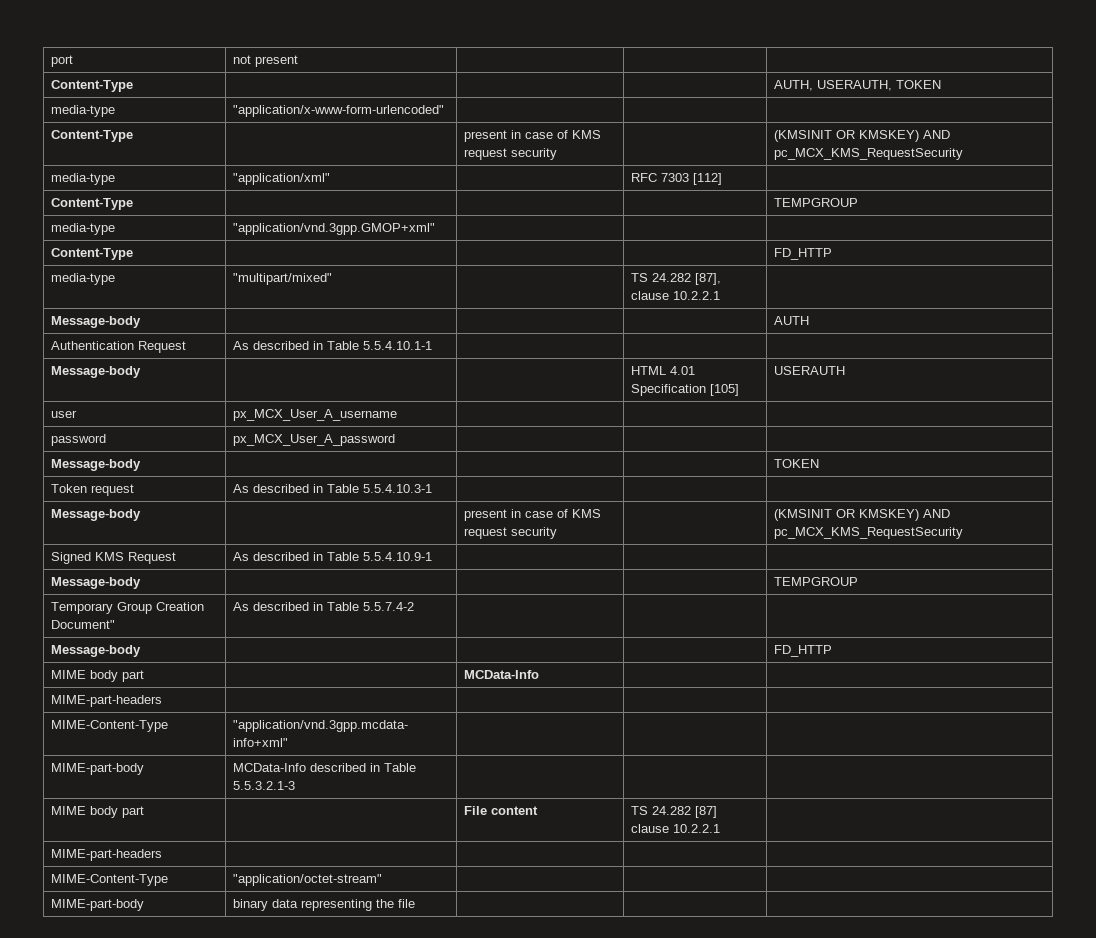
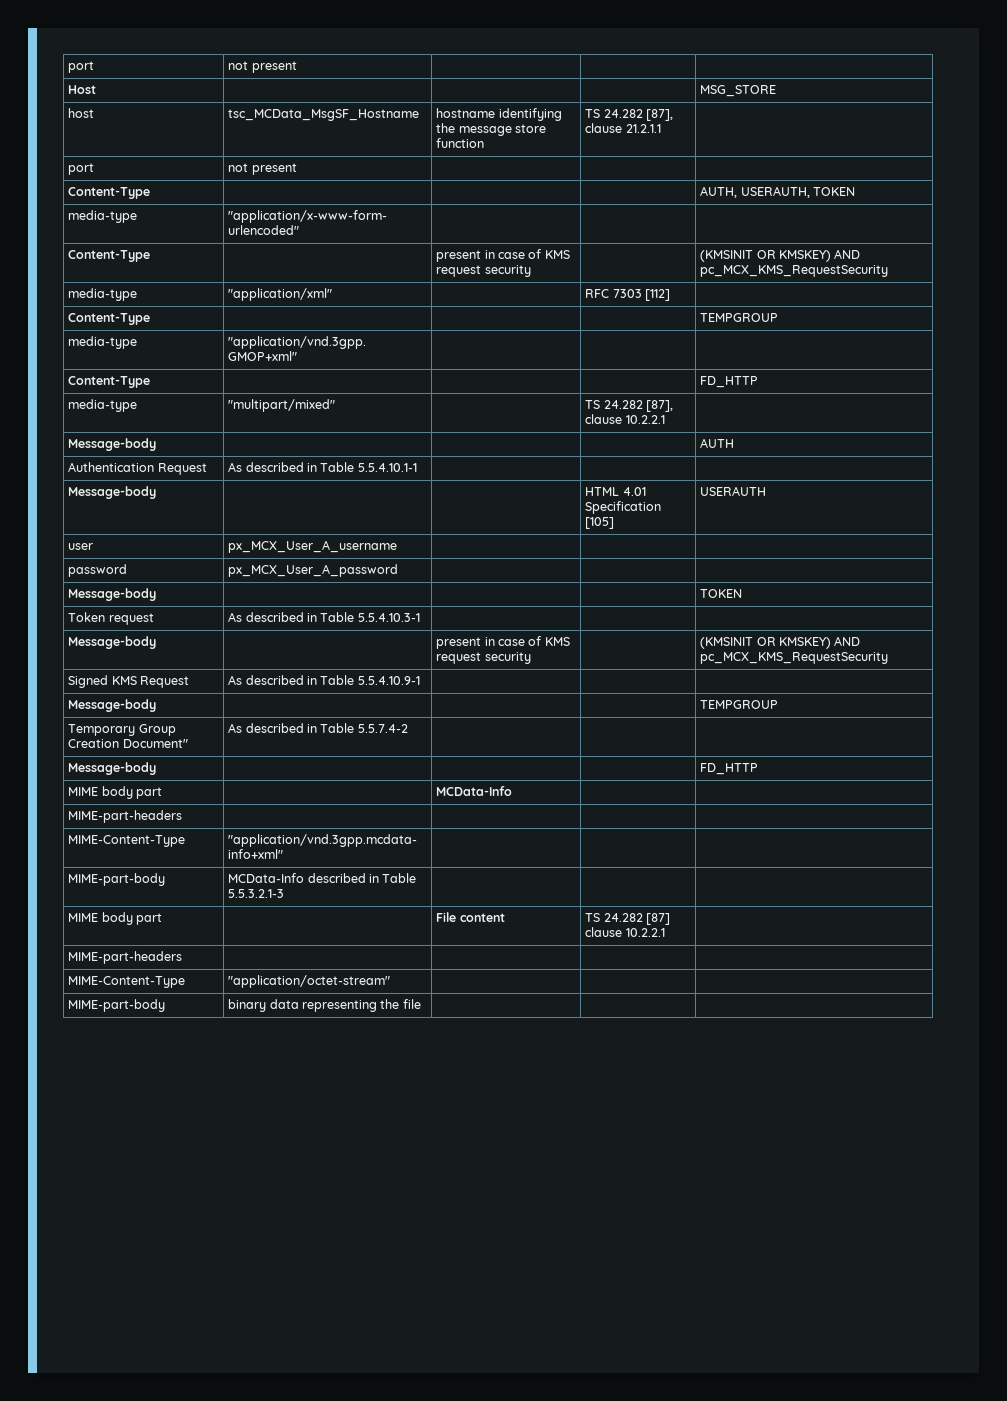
[51,55,74,67] [233,55,299,67] port | not present | | | -> [68,61,95,73] [228,61,297,73] [68,85,97,94] [700,85,777,97] [68,108,95,118] [228,109,420,121] [436,108,562,121] [436,123,546,136] [436,138,485,148] [585,109,673,121] [585,123,661,133] [68,163,95,175] [228,163,297,175] port | not present | | | // Host | | | | MSG_STORE // host | tsc_MCData_MsgSF_Hostname | hostname identifying the message store function | TS 24.282 [87], clause 21.2.1.1 | // port | not present | | |

